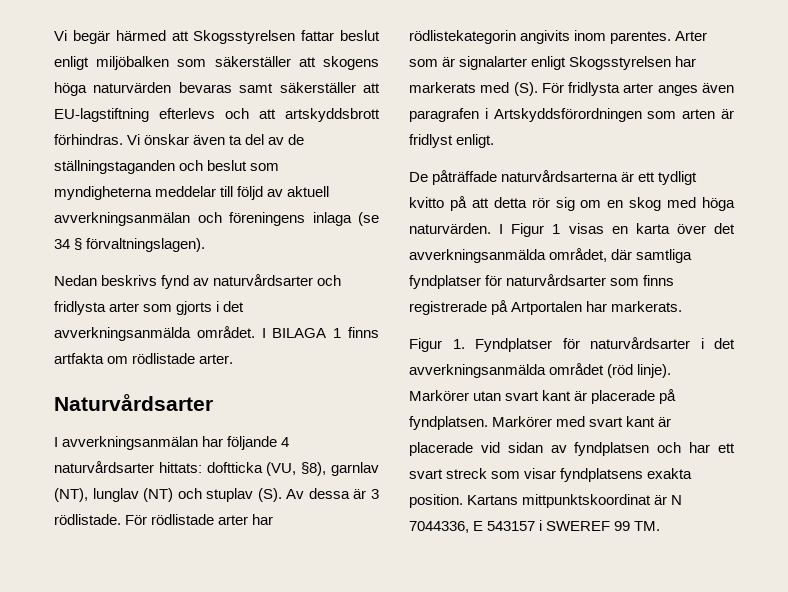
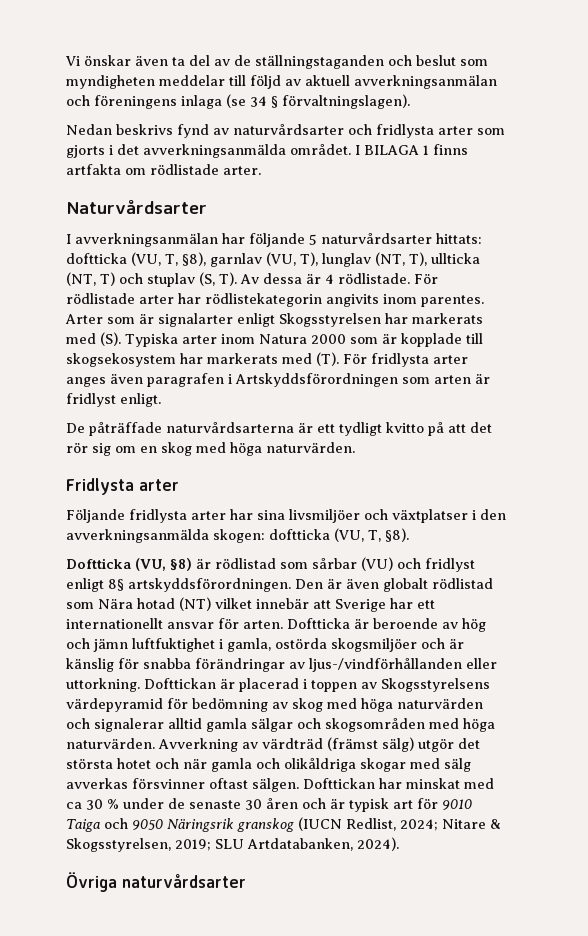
[54,30,380,44] [54,56,379,70] [54,82,380,96] [54,108,380,122] [54,134,141,145] Vi begär härmed att Skogsstyrelsen fattar beslut enligt miljöbalken som säkerställer att skogens höga naturvärden bevaras samt säkerställer att EU-lagstiftning efterlevs och att artskyddsbrott förhindras. Vi -> [65,56,80,66] Vi
[54,186,152,200] myndigheterna -> [66,75,155,89] myndigheten
[281,437,290,447] 4 -> [309,234,317,245] 5
(297, 469) none -> [165,254,178,266] T,
[54,488,282,502] (NT), lunglav (NT) och stuplav (S). -> [266,252,480,267] [66,272,237,287] (VU, T), lunglav (NT, T), ullticka (NT, T) och stuplav (S, T).
[370,489,379,499] 3 -> [325,274,334,284] 4
(538, 89) none -> [125,333,483,347] [66,352,339,367] Typiska arter inom Natura 2000 som är kopplade till skogsekosystem har markerats med (T).
[493,197,527,208] detta -> [470,422,492,433] det
[499,223,735,237] [409,248,693,263] [409,274,675,289] [409,300,683,315] [409,337,735,352] [409,363,672,378] [409,389,677,404] [409,416,672,430] [409,442,735,456] [409,468,693,482] [409,494,683,508] [409,520,661,533] I Figur 1 visas en karta över det avverkningsanmälda området, där samtliga fyndplatser för naturvårdsarter som finns registrerade på Artportalen har markerats. // Figur 1. Fyndplatser för naturvårdsarter i det avverkningsanmälda området (röd linje). Markörer utan svart kant är placerade på fyndplatsen. Markörer med svart kant är placerade vid sidan av fyndplatsen och har ett svart streck som visar fyndplatsens exakta position. Kartans mittpunktskoordinat är N 7044336, E 543157 i SWEREF 99 TM. -> [66,478,179,495] [66,509,506,523] [66,528,409,543] [66,557,475,572] [66,578,493,592] [66,597,435,612] [66,618,486,632] [66,638,464,652] [66,658,497,672] [66,678,490,692] [66,698,483,712] [66,718,495,732] [66,737,480,752] [66,758,471,772] [66,778,494,792] [66,798,472,812] [66,817,501,832] [66,837,399,852] [66,872,246,892] // Fridlysta arter // Följande fridlysta arter har sina livsmiljöer och växtplatser i den avverkningsanmälda skogen: doftticka (VU, T, §8). // Doftticka (VU, §8) är rödlistad som sårbar (VU) och fridlyst enligt 8§ artskyddsförordningen. Den är även globalt rödlistad som Nära hotad (NT) vilket innebär att Sverige har ett internationellt ansvar för arten. Doftticka är beroende av hög och jämn luftfuktighet i gamla, ostörda skogsmiljöer och är känslig för snabba förändringar av ljus-/vindförhållanden eller uttorkning. Dofttickan är placerad i toppen av Skogsstyrelsens värdepyramid för bedömning av skog med höga naturvärden och signalerar alltid gamla sälgar och skogsområden med höga naturvärden. Avverkning av värdträd (främst sälg) utgör det största hotet och när gamla och olikåldriga skogar med sälg avverkas försvinner oftast sälgen. Dofttickan har minskat med ca 30 % under de senaste 30 åren och är typisk art för 9010 Taiga och 9050 Näringsrik granskog (IUCN Redlist, 2024; Nitare & Skogsstyrelsen, 2019; SLU Artdatabanken, 2024). // Övriga naturvårdsarter

